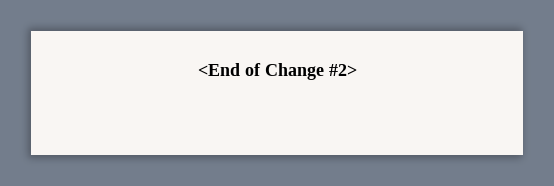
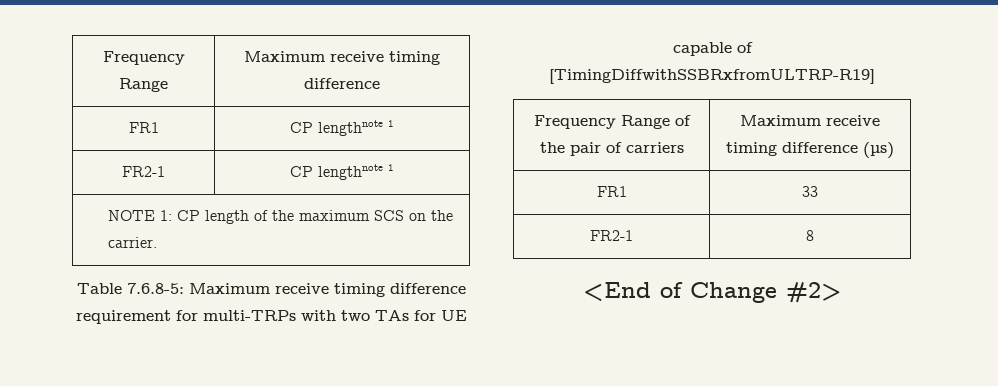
(197, 69) none -> [102,51,185,65] [119,78,168,92] [244,51,441,65] [304,78,380,89] [128,122,159,133] [290,120,395,136] [122,166,165,177] [290,164,395,180] [107,210,453,224] [107,237,157,248] [76,283,466,297] [75,310,467,324] [672,42,753,56] [549,69,875,84] [533,115,691,129] [539,142,684,156] [740,115,880,126] [726,142,894,159] [596,186,627,197] [802,186,818,197] [590,230,633,241] [806,230,814,241] Frequency Range | Maximum receive timing difference // FR1 | CP lengthnote 1 // FR2-1 | CP lengthnote 1 // NOTE 1: CP length of the maximum SCS on the carrier. // Table 7.6.8-5: Maximum receive timing difference requirement for multi-TRPs with two TAs for UE capable of [TimingDiffwithSSBRxfromULTRP-R19] // Frequency Range of the pair of carriers | Maximum receive timing difference (µs) // FR1 | 33 // FR2-1 | 8 //

